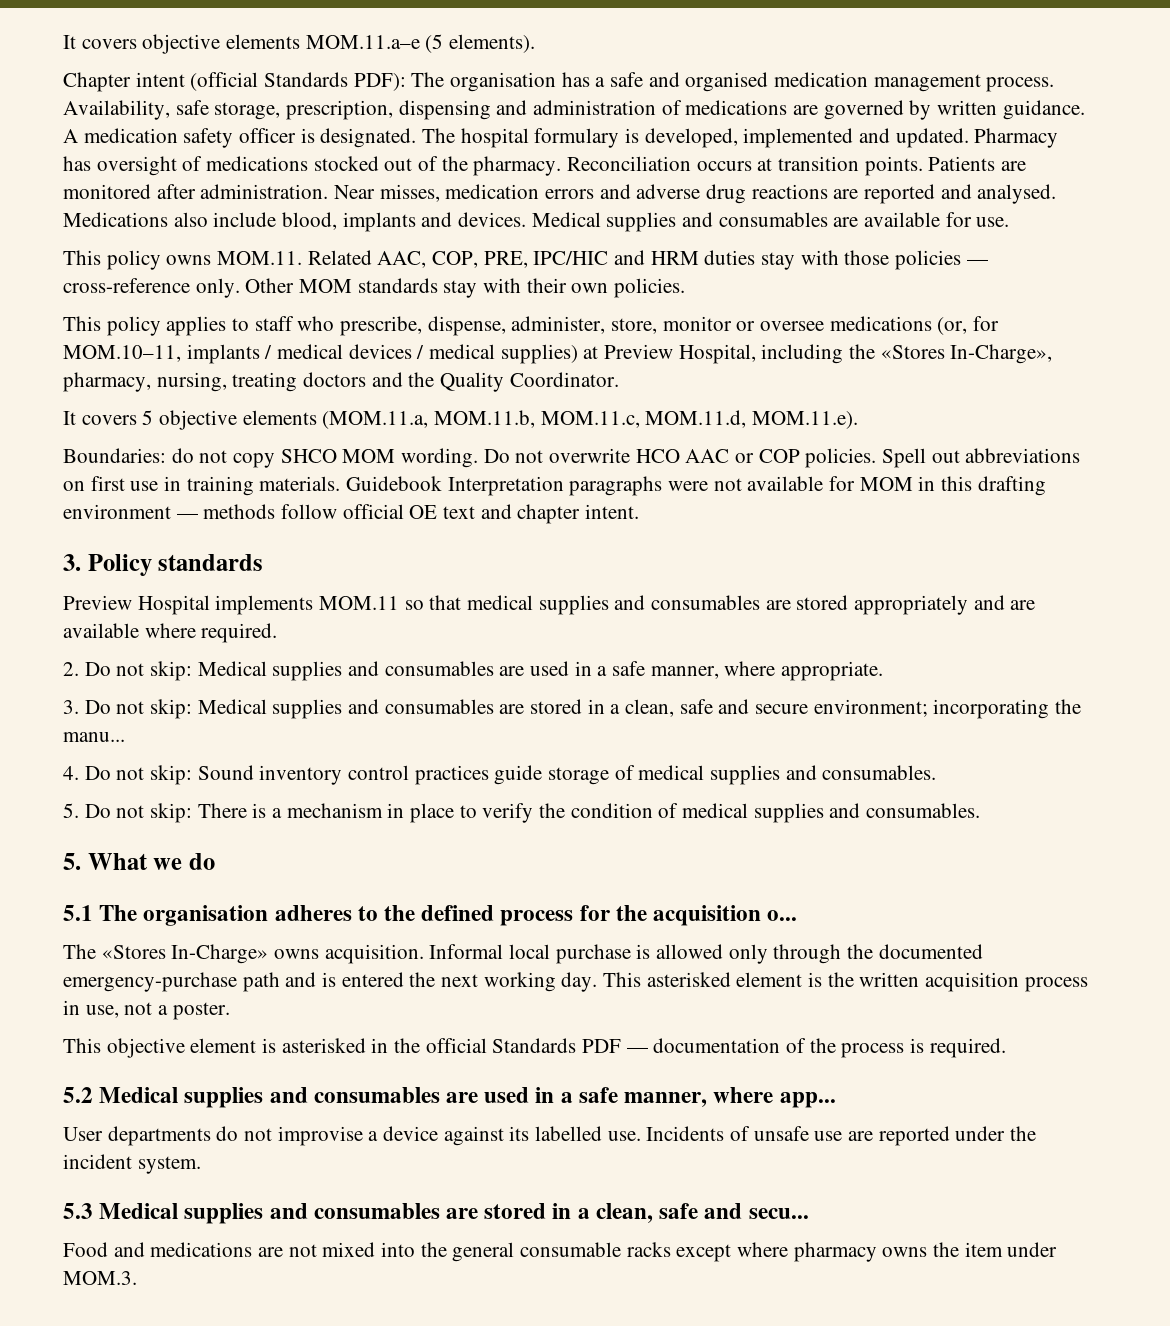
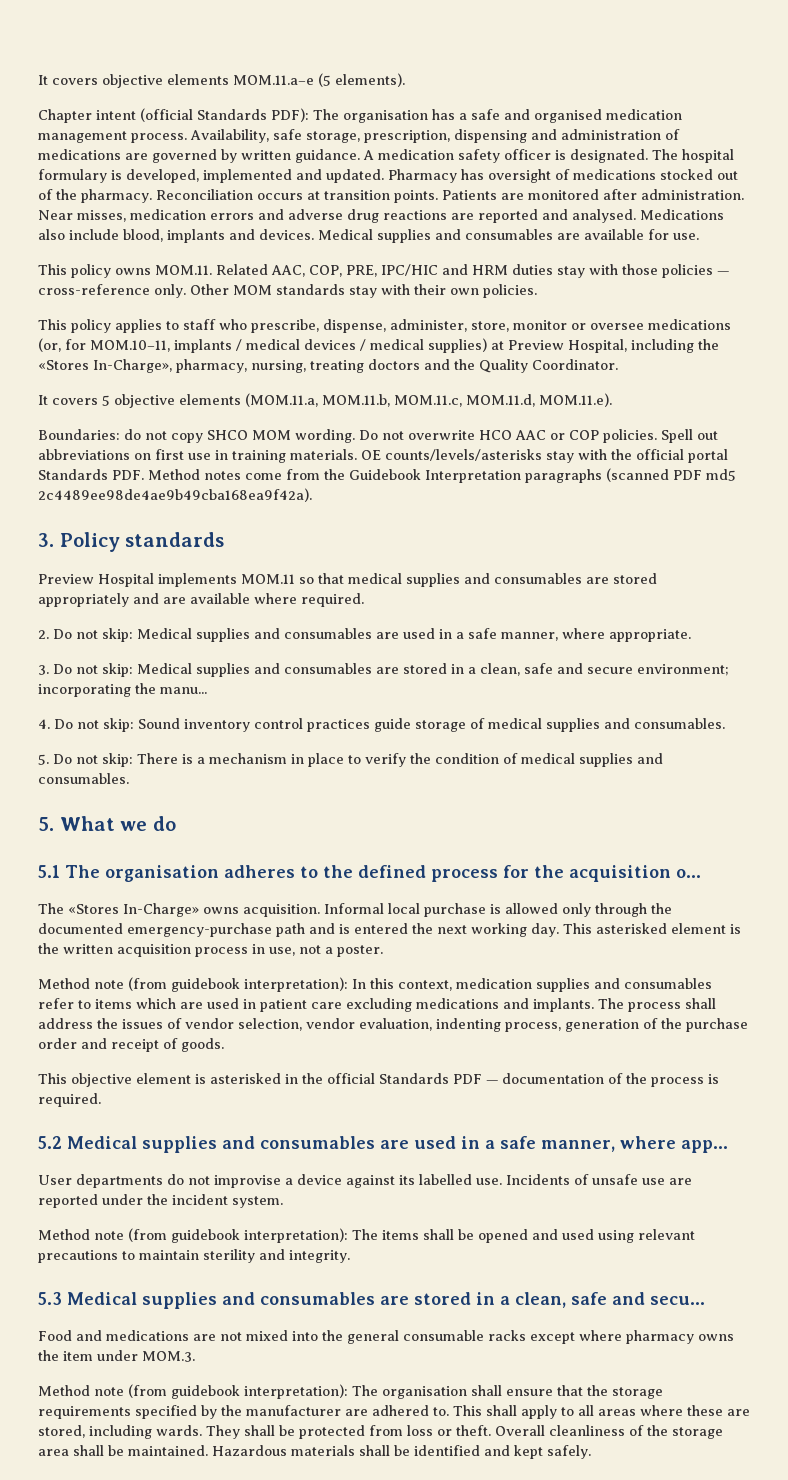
[346,476,1046,496] [63,504,640,524] Guidebook Interpretation paragraphs were not available for MOM in this drafting environment — methods follow official OE text and chapter intent. -> [361,449,728,463] [38,468,736,483] [38,488,312,502] OE counts/levels/asterisks stay with the official portal Standards PDF. Method notes come from the Guidebook Interpretation paragraphs (scanned PDF md5 2c4489ee98de4ae9b49cba168ea9f42a).
(230, 1011) none -> [38,977,712,992] [38,998,716,1012] [38,1018,748,1032] [38,1038,224,1052] // Method note (from guidebook interpretation): In this context, medication supplies and consumables refer to items which are used in patient care excluding medications and implants. The process shall address the issues of vendor selection, vendor evaluation, indenting process, generation of the purchase order and receipt of goods.
(201, 1165) none -> [38,1228,695,1243] [38,1249,350,1263] // Method note (from guidebook interpretation): The items shall be opened and used using relevant precautions to maintain sterility and integrity.
(137, 1278) none -> [38,1384,663,1399] [38,1405,750,1419] [38,1425,723,1439] [38,1445,591,1459] // Method note (from guidebook interpretation): The organisation shall ensure that the storage requirements specified by the manufacturer are adhered to. This shall apply to all areas where these are stored, including wards. They shall be protected from loss or theft. Overall cleanliness of the storage area shall be maintained. Hazardous materials shall be identified and kept safely.

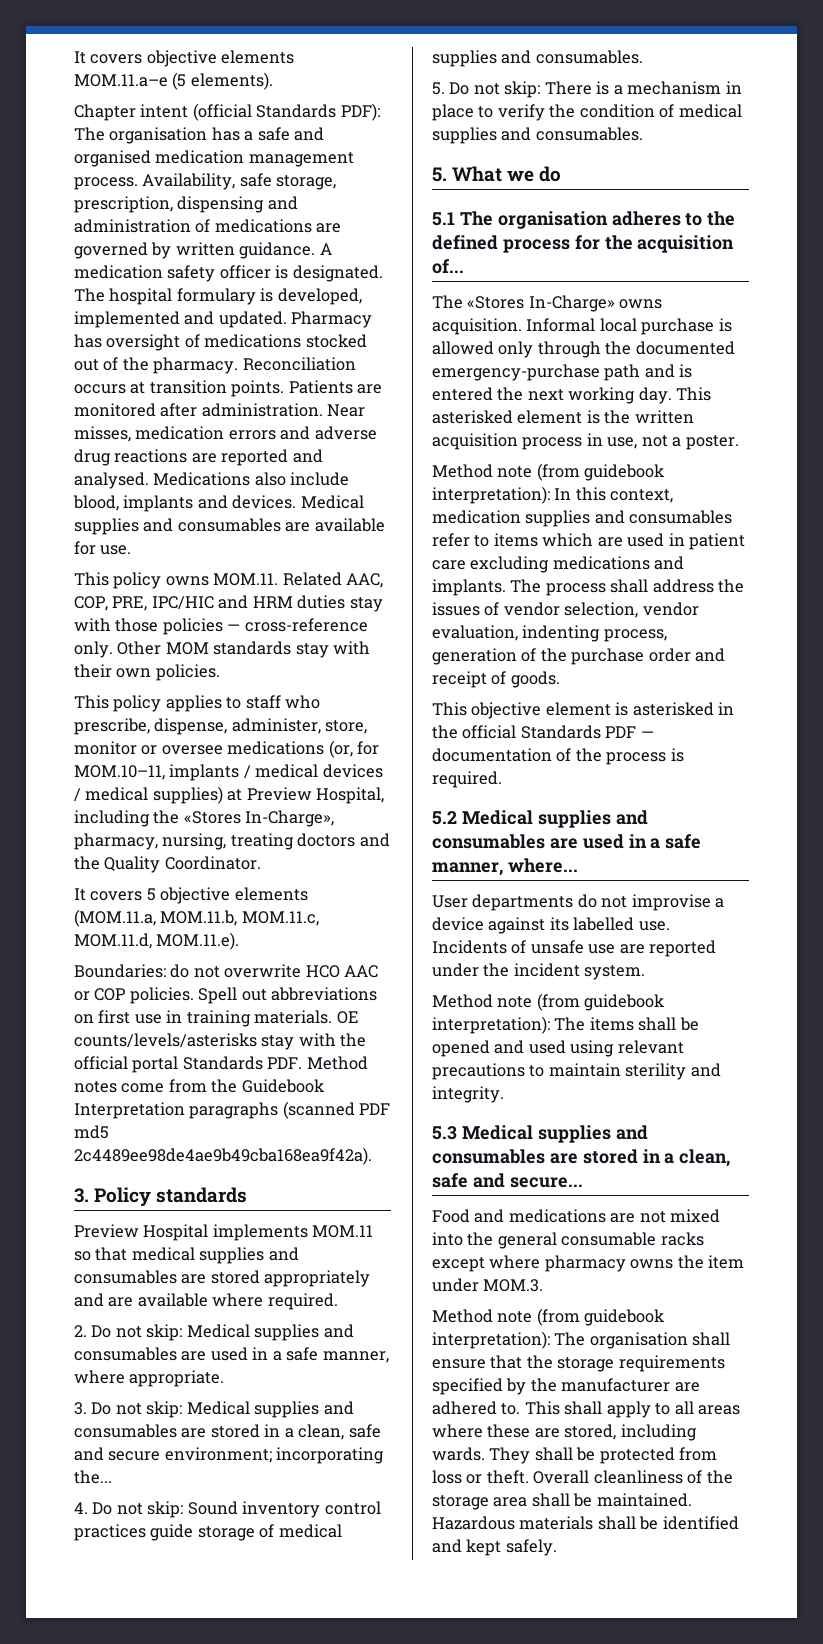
[171,429,404,443] copy SHCO MOM wording. Do not -> (220, 972) none
[135,683,207,694] the manu... -> [74,1470,112,1484] the...
[676,869,701,878] o... -> [432,259,464,274] of...
[620,1136,728,1153] where app... -> [507,858,578,873] where...
[650,1296,705,1305] secu... -> [509,1177,583,1188] secure...

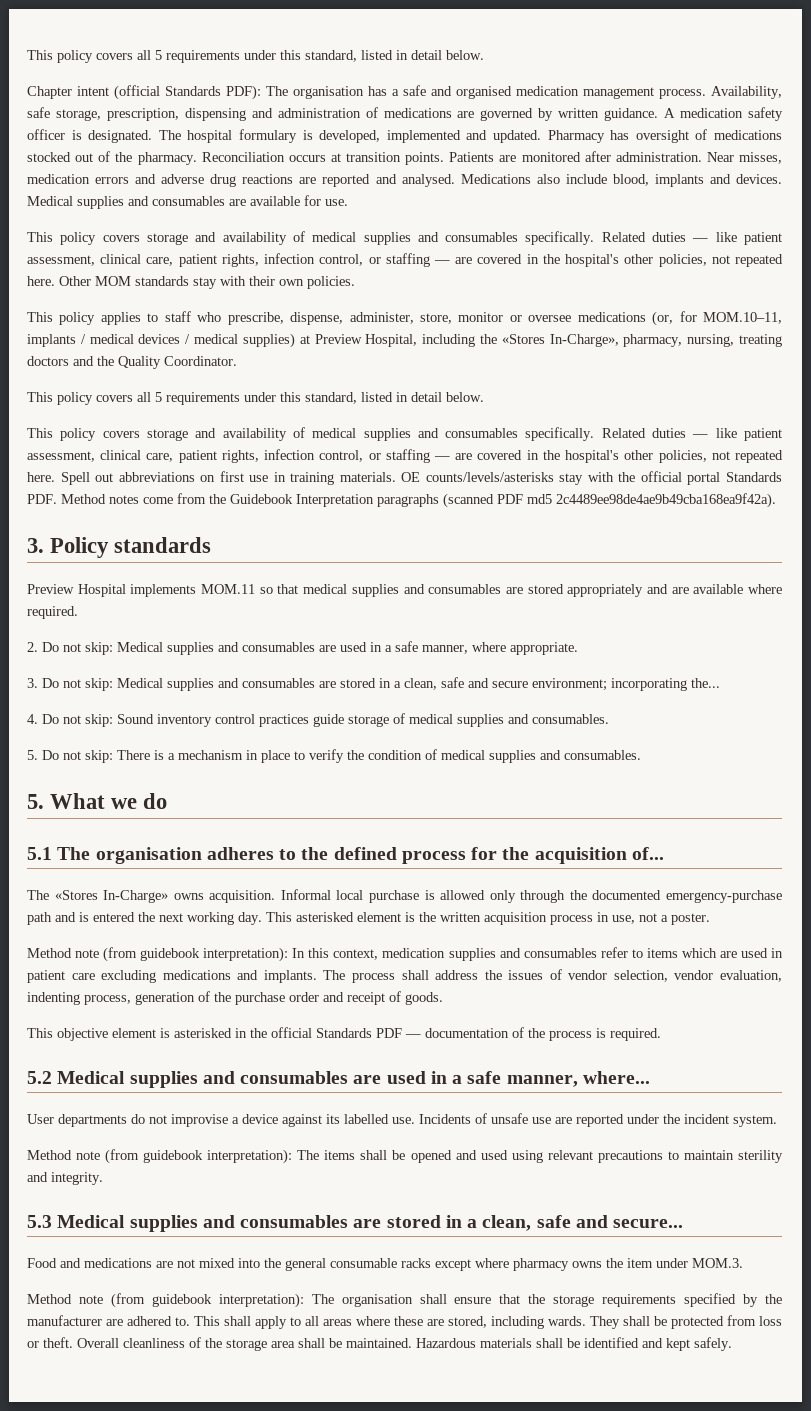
[74,50,295,67] [74,72,273,90] It covers objective elements MOM.11.a–e (5 elements). -> [27,50,484,63] This policy covers all 5 requirements under this standard, listed in detail below.
[165,572,384,588] [74,595,383,612] [74,618,368,635] [74,641,113,658] owns MOM.11. Related AAC, COP, PRE, IPC/HIC and HRM duties stay with those policies — cross-reference only. -> [102,231,782,245] [27,253,783,267] [27,276,55,286] covers storage and availability of medical supplies and consumables specifically. Related duties — like patient assessment, clinical care, patient rights, infection control, or staffing — are covered in the hospital's other policies, not repeated here.
[74,887,308,904] [74,909,319,927] [74,932,240,950] [74,964,379,978] [74,987,194,1004] It covers 5 objective elements (MOM.11.a, MOM.11.b, MOM.11.c, MOM.11.d, MOM.11.e). // Boundaries: do not overwrite HCO AAC or COP policies. -> [27,392,484,405] [27,427,782,441] [27,449,783,463] [27,472,55,482] This policy covers all 5 requirements under this standard, listed in detail below. // This policy covers storage and availability of medical supplies and consumables specifically. Related duties — like patient assessment, clinical care, patient rights, infection control, or staffing — are covered in the hospital's other policies, not repeated here.

